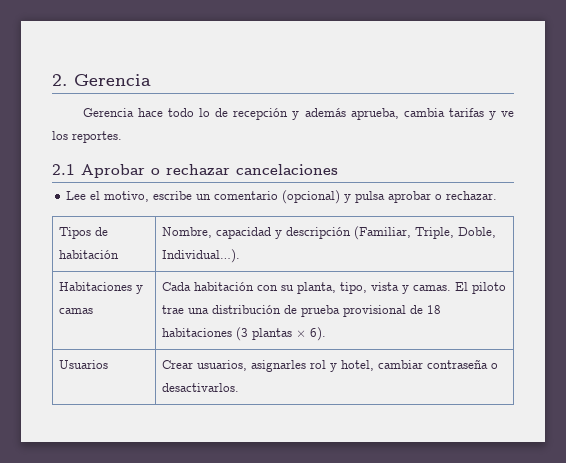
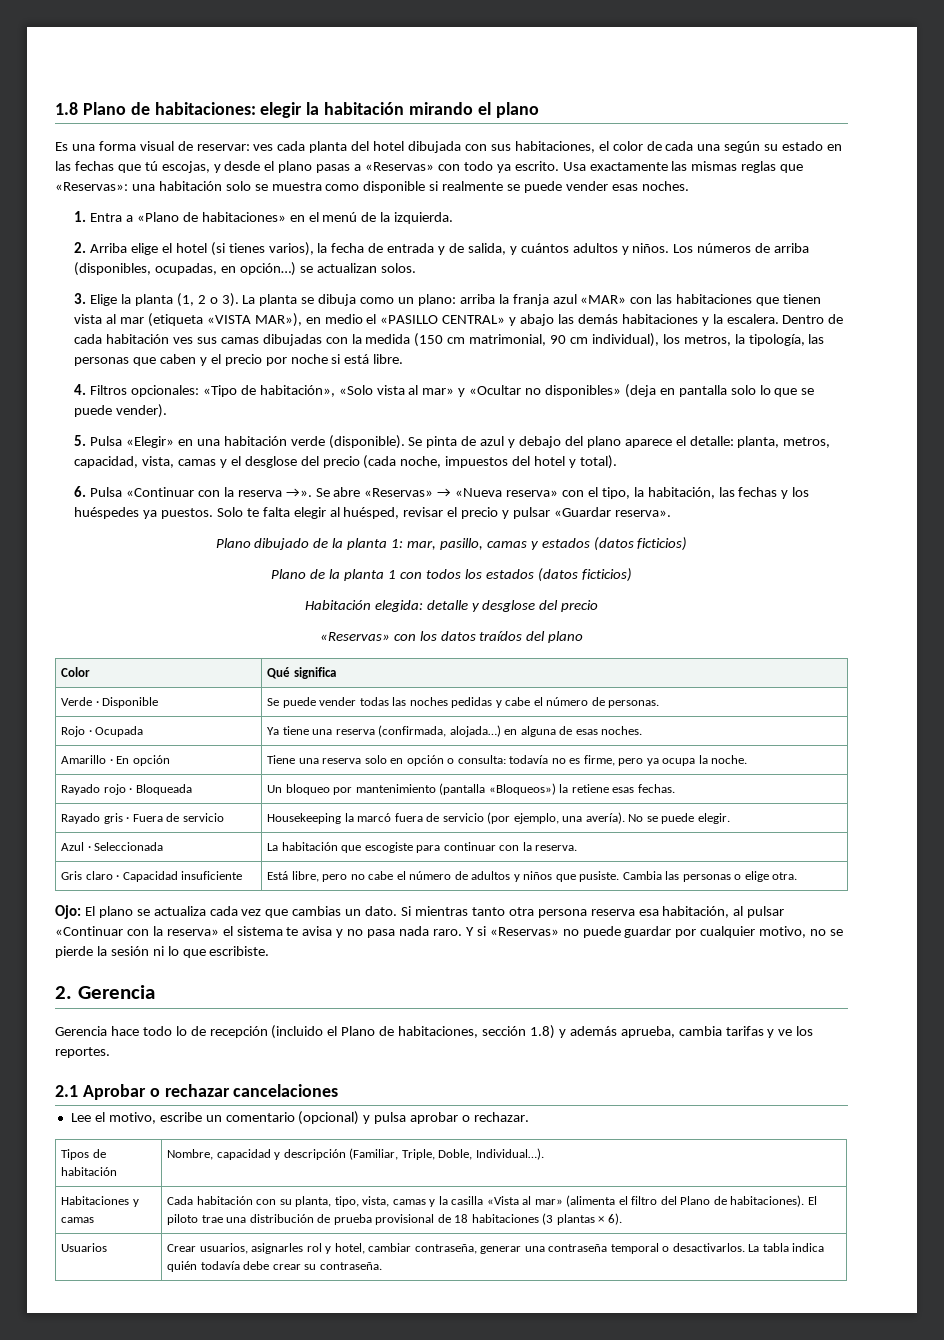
(52, 80) none -> [55,102,539,118] [55,141,843,153] [55,161,804,173] [55,181,689,193] [74,211,454,224] [74,242,810,256] [74,262,416,276] [74,293,822,307] [74,313,844,327] [74,333,825,347] [74,354,404,366] [74,384,815,398] [74,404,168,418] [74,435,831,449] [74,455,617,469] [74,486,810,499] [74,507,671,519] [215,537,688,551] [271,568,632,582] [304,600,599,612] [319,631,584,643] [61,667,91,677] [267,667,336,679] [61,697,159,708] [267,697,660,708] [61,726,144,737] [267,725,643,737] [61,755,170,766] [267,755,748,766] [61,784,192,795] [267,783,675,795] [61,813,224,824] [267,812,730,824] [61,842,164,851] [267,842,578,853] [61,871,243,882] [267,871,798,882] [55,905,785,919] [55,926,844,938] [55,946,270,958] 1.8 Plano de habitaciones: elegir la habitación mirando el plano // Es una forma visual de reservar: ves cada planta del hotel dibujada con sus habitaciones, el color de cada una según su estado en las fechas que tú escojas, y desde el plano pasas a «Reservas» con todo ya escrito. Usa exactamente las mismas reglas que «Reservas»: una habitación solo se muestra como disponible si realmente se puede vender esas noches. // 1. Entra a «Plano de habitaciones» en el menú de la izquierda. // 2. Arriba elige el hotel (si tienes varios), la fecha de entrada y de salida, y cuántos adultos y niños. Los números de arriba (disponibles, ocupadas, en opción…) se actualizan solos. // 3. Elige la planta (1, 2 o 3). La planta se dibuja como un plano: arriba la franja azul «MAR» con las habitaciones que tienen vista al mar (etiqueta «VISTA MAR»), en medio el «PASILLO CENTRAL» y abajo las demás habitaciones y la escalera. Dentro de cada habitación ves sus camas dibujadas con la medida (150 cm matrimonial, 90 cm individual), los metros, la tipología, las personas que caben y el precio por noche si está libre. // 4. Filtros opcionales: «Tipo de habitación», «Solo vista al mar» y «Ocultar no disponibles» (deja en pantalla solo lo que se puede vender). // 5. Pulsa «Elegir» en una habitación verde (disponible). Se pinta de azul y debajo del plano aparece el detalle: planta, metros, capacidad, vista, camas y el desglose del precio (cada noche, impuestos del hotel y total). // 6. Pulsa «Continuar con la reserva →». Se abre «Reservas» → «Nueva reserva» con el tipo, la habitación, las fechas y los huéspedes ya puestos. Solo te falta elegir al huésped, revisar el precio y pulsar «Guardar reserva». // Plano dibujado de la planta 1: mar, pasillo, camas y estados (datos ficticios) // Plano de la planta 1 con todos los estados (datos ficticios) // Habitación elegida: detalle y desglose del precio // «Reservas» con los datos traídos del plano // Color | Qué significa // Verde · Disponible | Se puede vender todas las noches pedidas y cabe el número de personas. // Rojo · Ocupada | Ya tiene una reserva (confirmada, alojada…) en alguna de esas noches. // Amarillo · En opción | Tiene una reserva solo en opción o consulta: todavía no es firme, pero ya ocupa la noche. // Rayado rojo · Bloqueada | Un bloqueo por mantenimiento (pantalla «Bloqueos») la retiene esas fechas. // Rayado gris · Fuera de servicio | Housekeeping la marcó fuera de servicio (por ejemplo, una avería). No se puede elegir. // Azul · Seleccionada | La habitación que escogiste para continuar con la reserva. // Gris claro · Capacidad insuficiente | Está libre, pero no cabe el número de adultos y niños que pusiste. Cambia las personas o elige otra. // Ojo: El plano se actualiza cada vez que cambias un dato. Si mientras tanto otra persona reserva esa habitación, al pulsar «Continuar con la reserva» el sistema te avisa y no pasa nada raro. Y si «Reservas» no puede guardar por cualquier motivo, no se pierde la sesión ni lo que escribiste. //
(289, 114) none -> [271,1025,555,1039] (incluido el Plano de habitaciones, sección 1.8)
[370,282,451,294] vista y camas. -> [362,1195,805,1207] vista, camas y la casilla «Vista al mar» (alimenta el filtro del Plano de habitaciones).
[426,359,498,369] [161,383,239,392] contraseña o desactivarlos. -> [414,1243,825,1254] [167,1261,382,1272] contraseña, generar una contraseña temporal o desactivarlos. La tabla indica quién todavía debe crear su contraseña.

